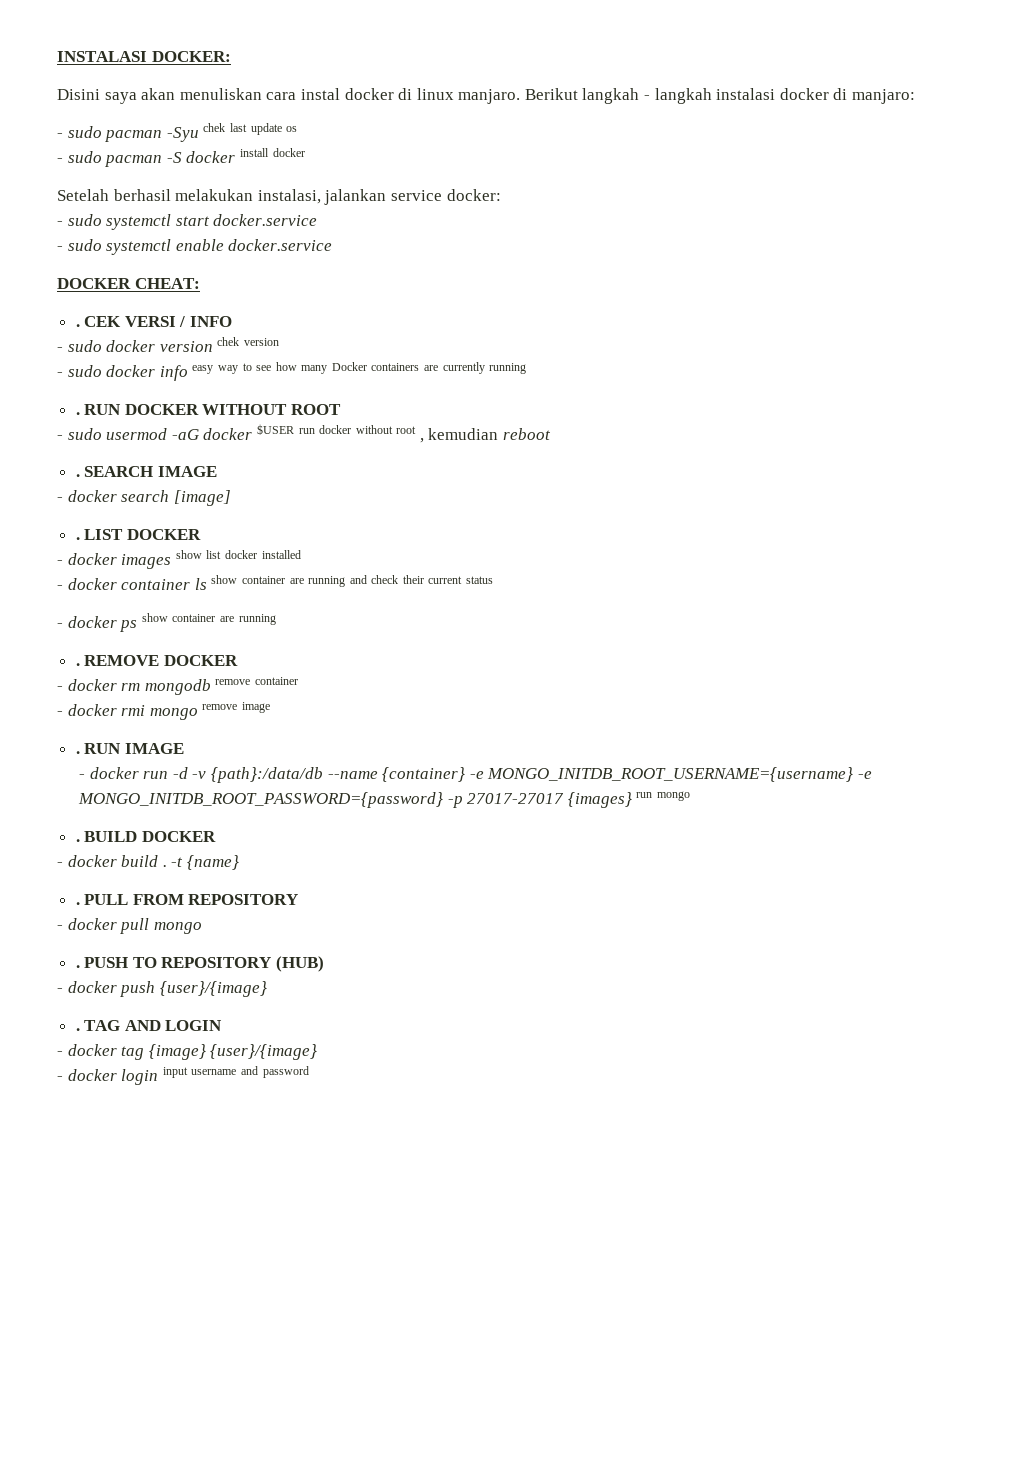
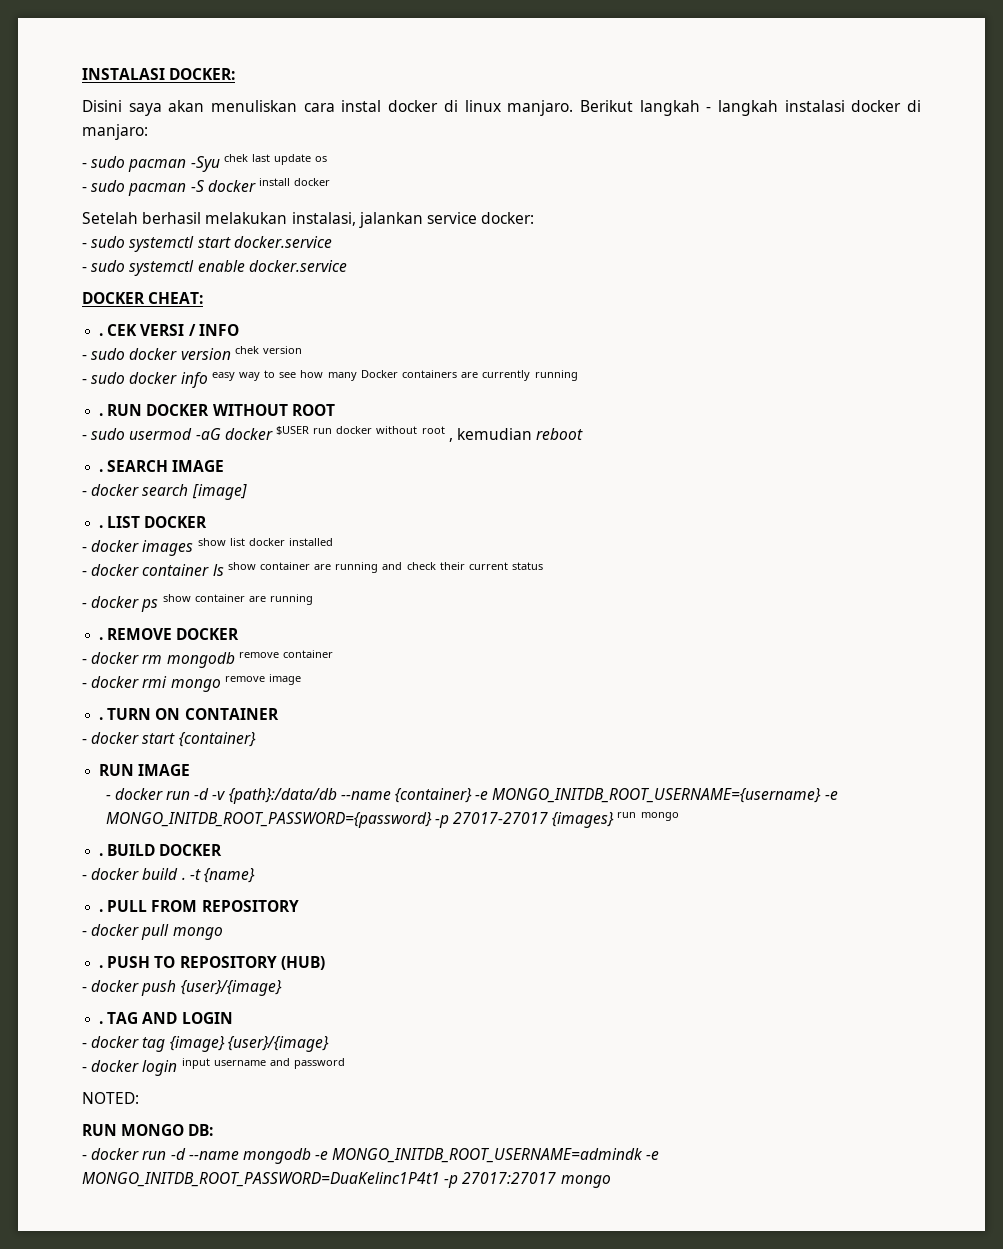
(80, 752) none -> [107,708,279,720] [82,732,256,747] TURN ON CONTAINER // - docker start {container} //
(309, 1072) none -> [82,1092,139,1104] [82,1124,214,1136] [82,1148,660,1164] [82,1172,611,1188] // NOTED: // RUN MONGO DB: // - docker run -d --name mongodb -e MONGO_INITDB_ROOT_USERNAME=admindk -e MONGO_INITDB_ROOT_PASSWORD=DuaKelinc1P4t1 -p 27017:27017 mongo

